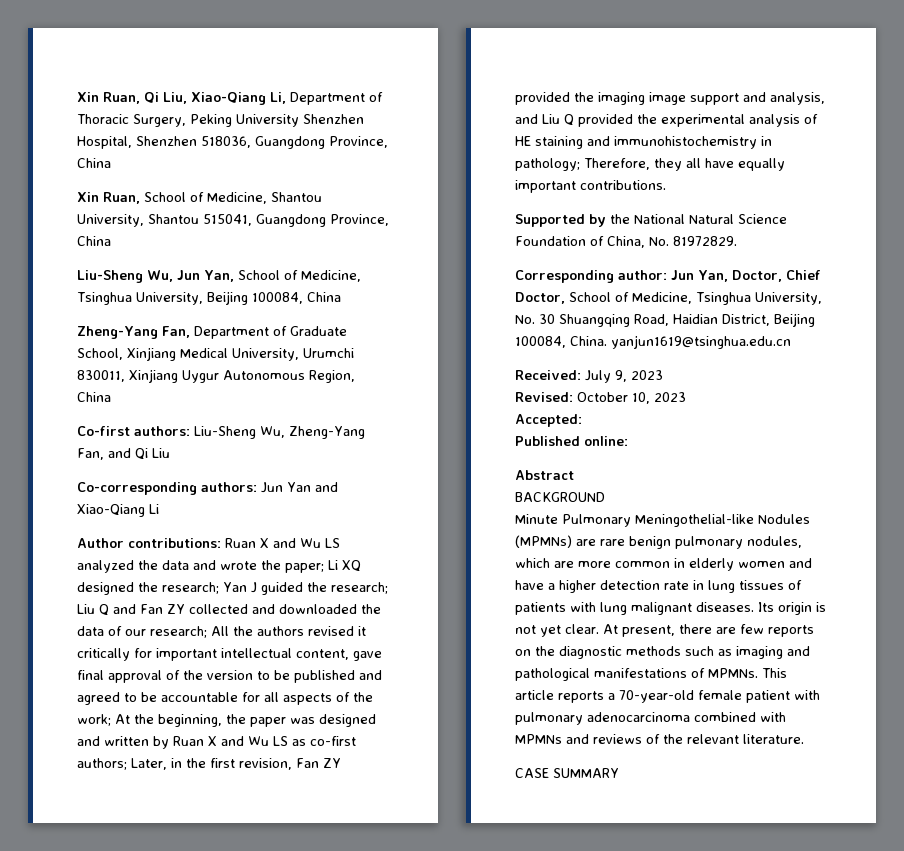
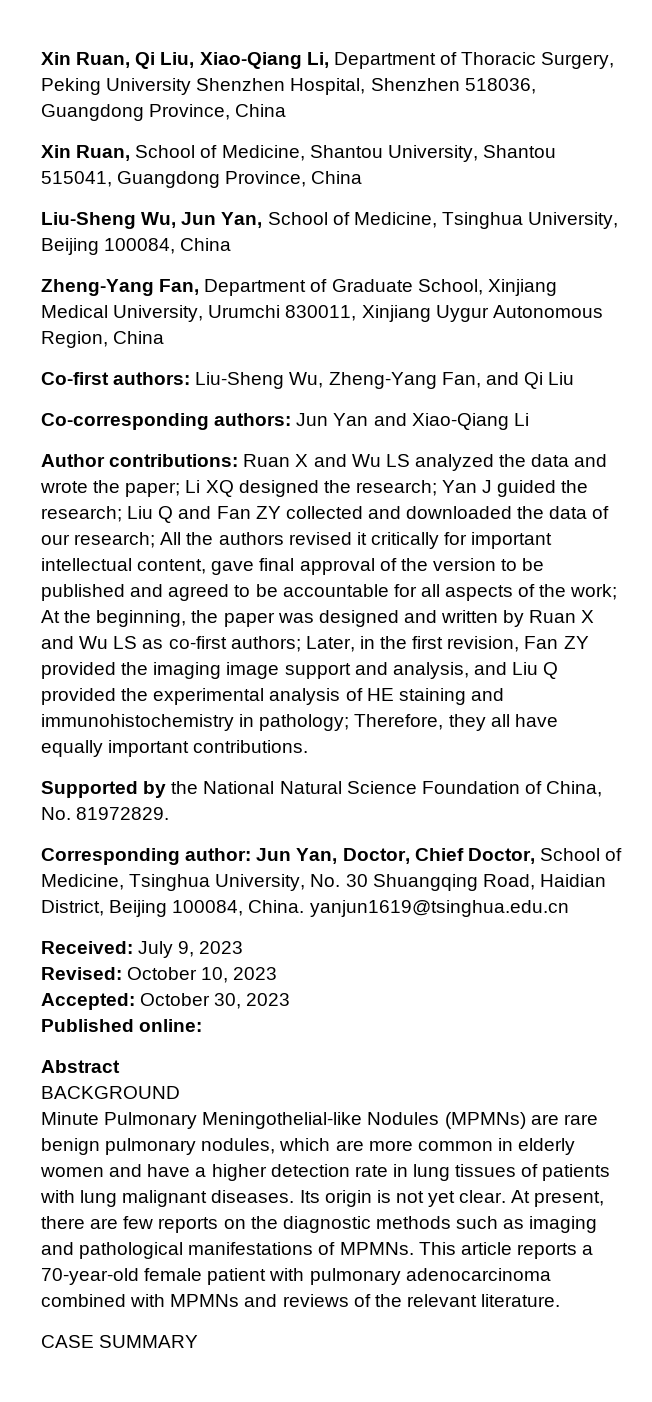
(582, 420) none -> [140,993,291,1009] October 30, 2023

